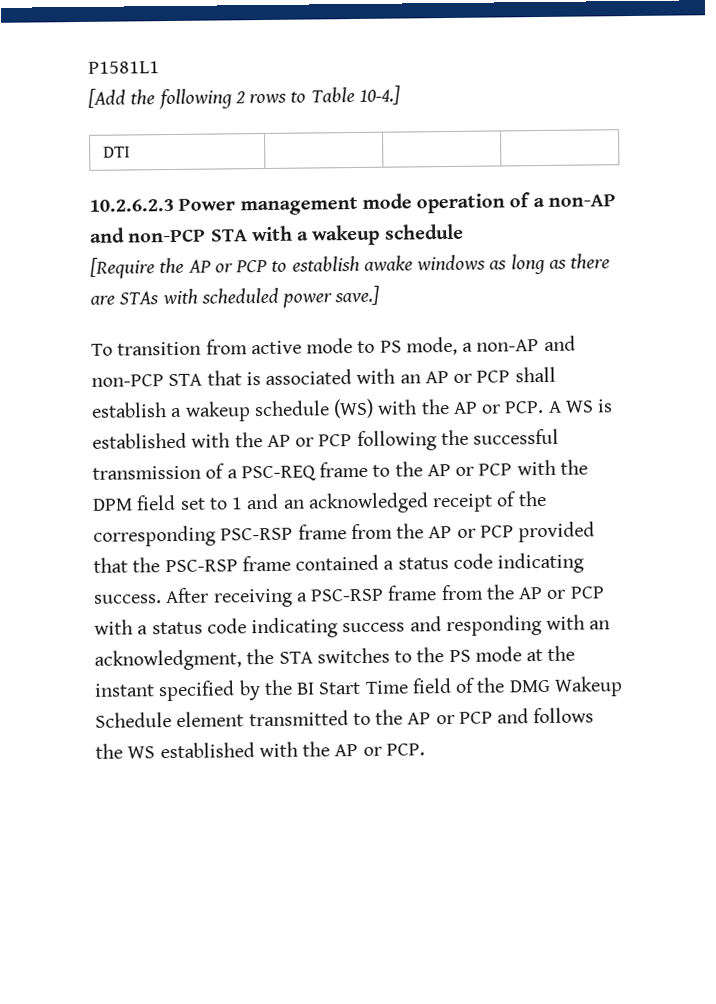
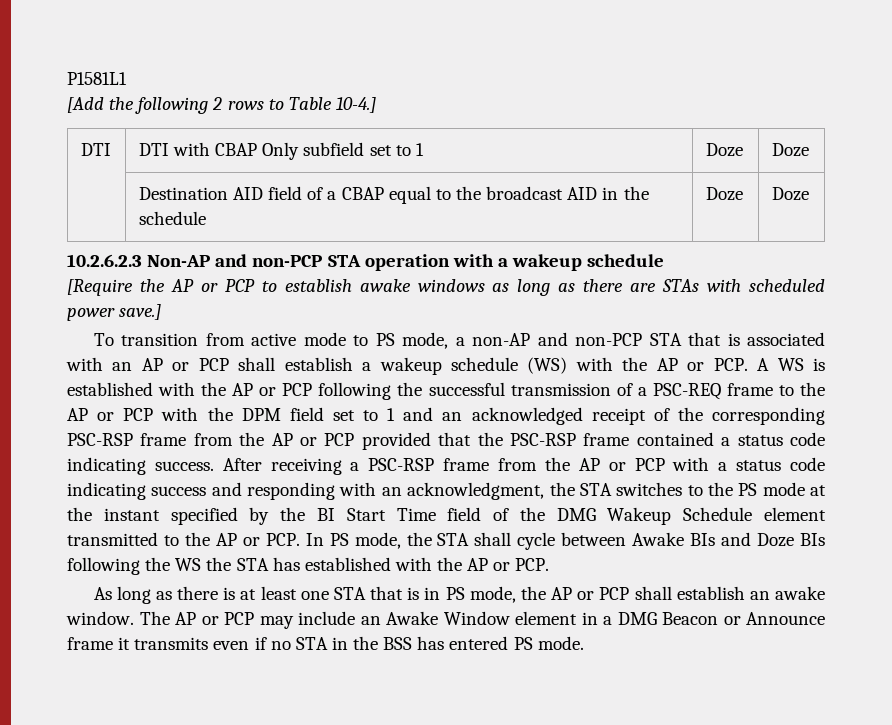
[89,192,616,216] [90,227,248,243] | | // 10.2.6.2.3 Power management mode operation of a non-AP and non-PCP STA -> [138,142,424,160] [705,143,743,157] [771,143,809,157] [138,186,649,204] [138,211,206,225] [705,187,743,201] [771,187,809,201] [67,254,450,271] DTI with CBAP Only subfield set to 1 | Doze | Doze // | Destination AID field of a CBAP equal to the broadcast AID in the schedule | Doze | Doze // 10.2.6.2.3 Non-AP and non-PCP STA operation
[458,707,595,724] [95,743,156,759] PCP and follows the WS -> [265,532,826,550] [67,557,300,575] PCP. In PS mode, the STA shall cycle between Awake BIs and Doze BIs following the WS the STA has
(425, 749) none -> [93,586,825,604] [66,611,825,629] [67,636,584,650] // As long as there is at least one STA that is in PS mode, the AP or PCP shall establish an awake window. The AP or PCP may include an Awake Window element in a DMG Beacon or Announce frame it transmits even if no STA in the BSS has entered PS mode.

